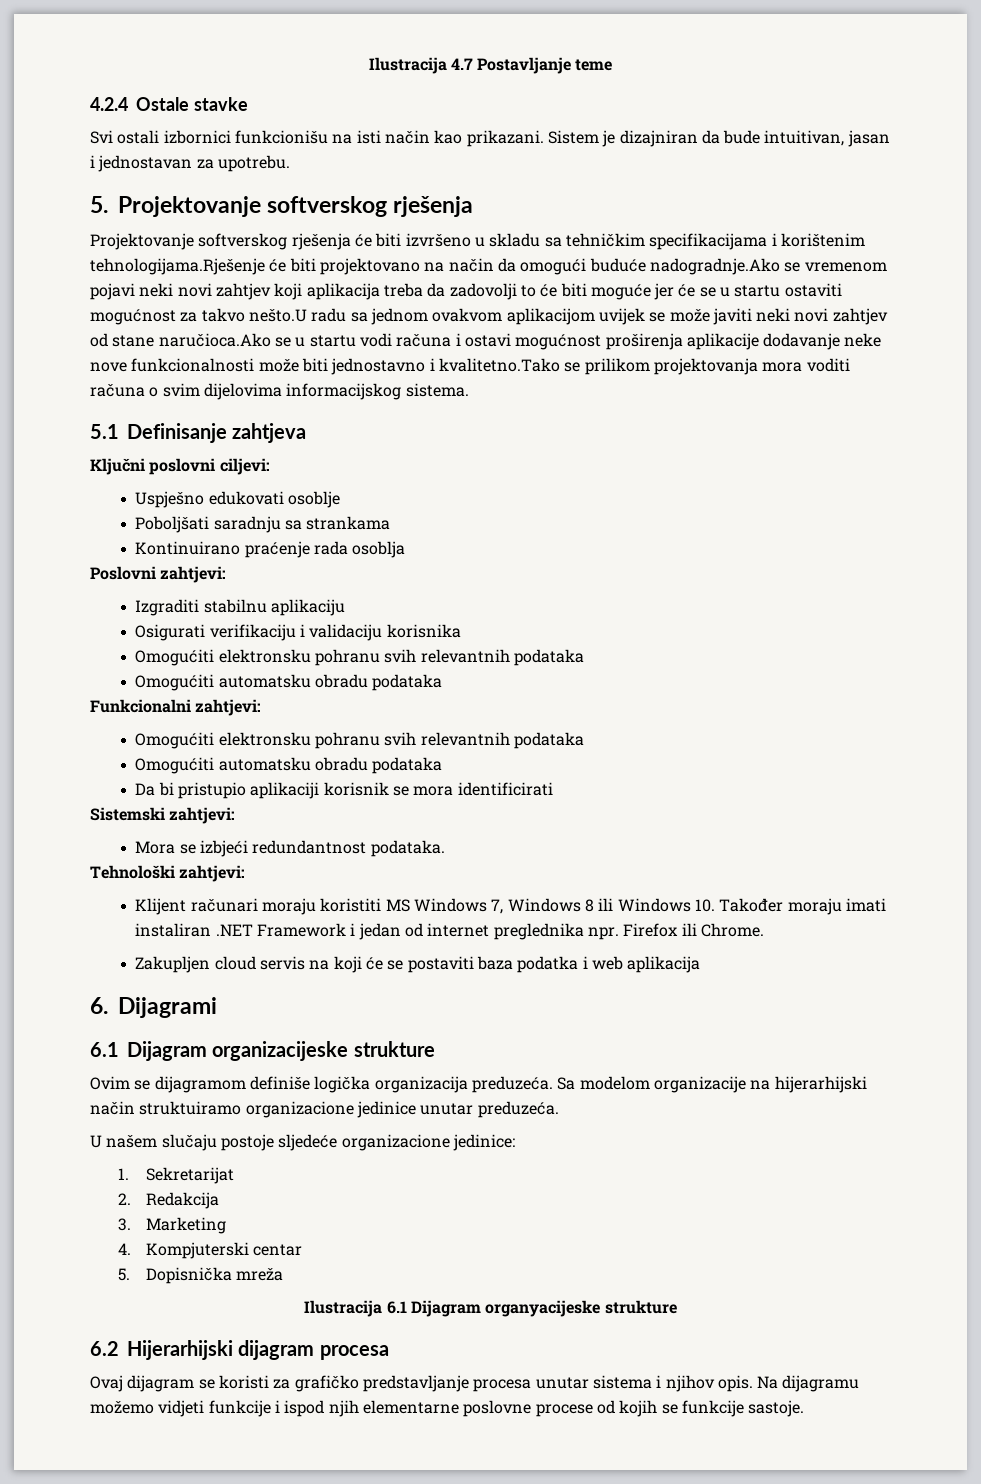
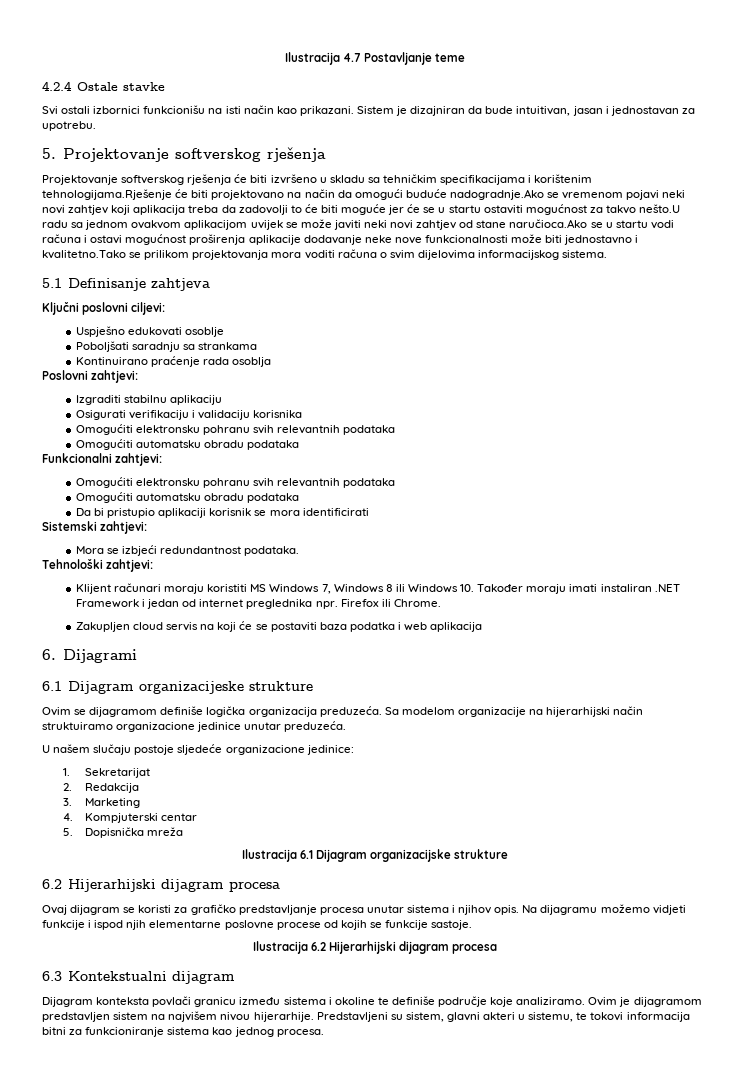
[485,1300,601,1317] organyacijeske -> [370,849,452,862] organizacijske
(805, 1408) none -> [252,941,498,954] [42,971,235,984] [42,996,702,1007] [42,1011,690,1022] [42,1027,324,1037] // Ilustracija 6.2 Hijerarhijski dijagram procesa // 6.3 Kontekstualni dijagram // Dijagram konteksta povlači granicu između sistema i okoline te definiše područje koje analiziramo. Ovim je dijagramom predstavljen sistem na najvišem nivou hijerarhije. Predstavljeni su sistem, glavni akteri u sistemu, te tokovi informacija bitni za funkcioniranje sistema kao jednog procesa.

